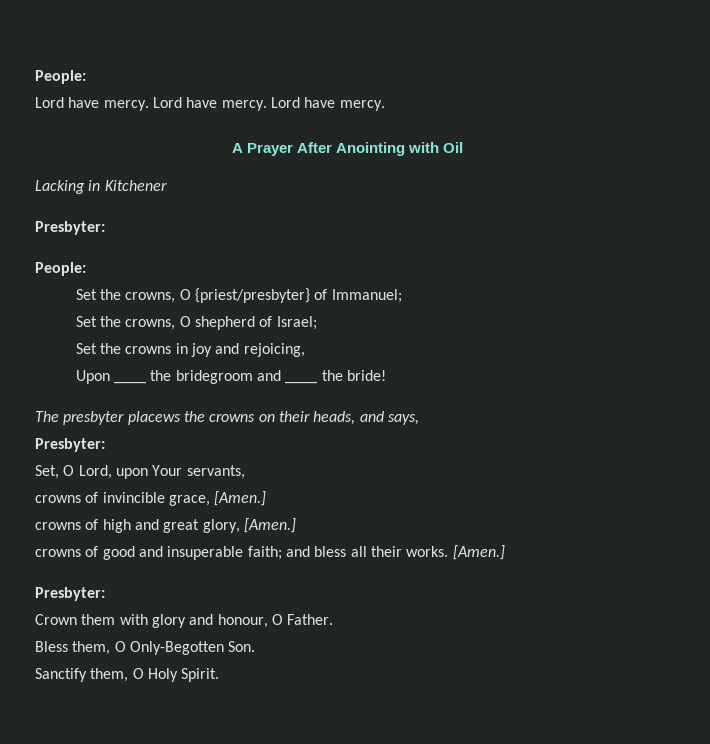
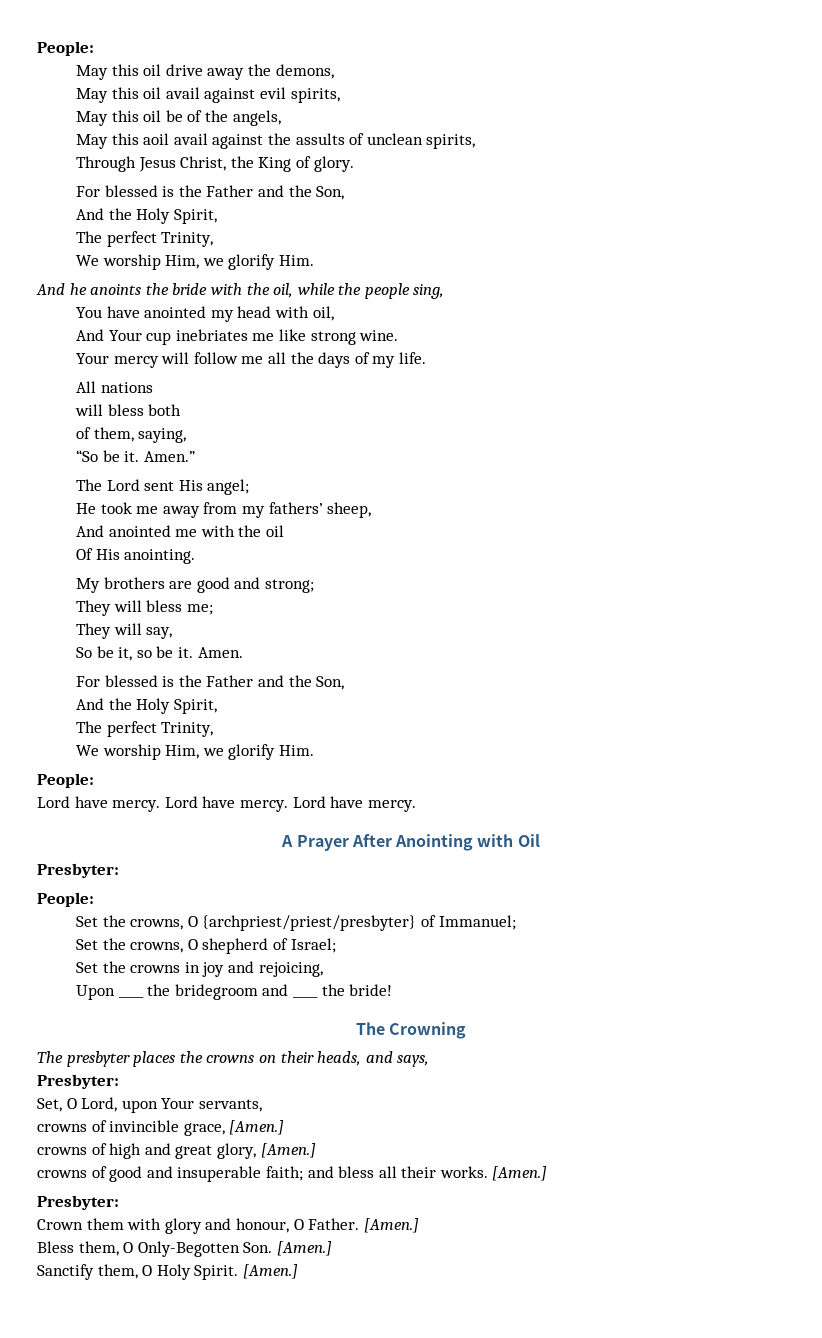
[35,70,86,84] People: -> [37,41,94,56] [76,64,334,80] [76,87,340,103] [76,110,281,126] [76,133,476,149] [76,156,354,172] [76,185,345,200] [76,208,217,224] [76,231,214,247] [76,254,315,270] [36,283,445,299] [76,306,334,322] [76,329,399,345] [76,352,427,368] [76,381,153,393] [75,404,182,416] [76,427,187,443] [76,450,195,462] [76,479,250,495] [76,502,372,518] [76,525,285,537] [76,548,196,564] [76,577,315,593] [76,600,213,616] [76,623,173,639] [76,646,243,661] [76,675,345,690] [76,698,217,714] [76,721,214,737] [76,744,315,760] [37,773,94,788] People: // May this oil drive away the demons, // May this oil avail against evil spirits, // May this oil be of the angels, // May this aoil avail against the assults of unclean spirits, // Through Jesus Christ, the King of glory. // For blessed is the Father and the Son, // And the Holy Spirit, // The perfect Trinity, // We worship Him, we glorify Him. // And he anoints the bride with the oil, while the people sing, // You have anointed my head with oil, // And Your cup inebriates me like strong wine. // Your mercy will follow me all the days of my life. // All nations // will bless both // of them, saying, // “So be it. Amen.” // The Lord sent His angel; // He took me away from my fathers’ sheep, // And anointed me with the oil // Of His anointing. // My brothers are good and strong; // They will bless me; // They will say, // So be it, so be it. Amen. // For blessed is the Father and the Son, // And the Holy Spirit, // The perfect Trinity, // We worship Him, we glorify Him. // People:
[35,180,167,194] // Lacking in Kitchener -> (540, 840) none
[195,288,311,303] {priest/presbyter} -> [202,915,417,931] {archpriest/priest/presbyter}
(386, 375) none -> [355,1022,467,1039] // The Crowning
[127,411,181,425] placews -> [133,1051,176,1067] places
(334, 619) none -> [363,1218,419,1233] [Amen.]
(256, 646) none -> [276,1241,332,1256] [Amen.]
(220, 675) none -> [242,1264,298,1279] [Amen.]

